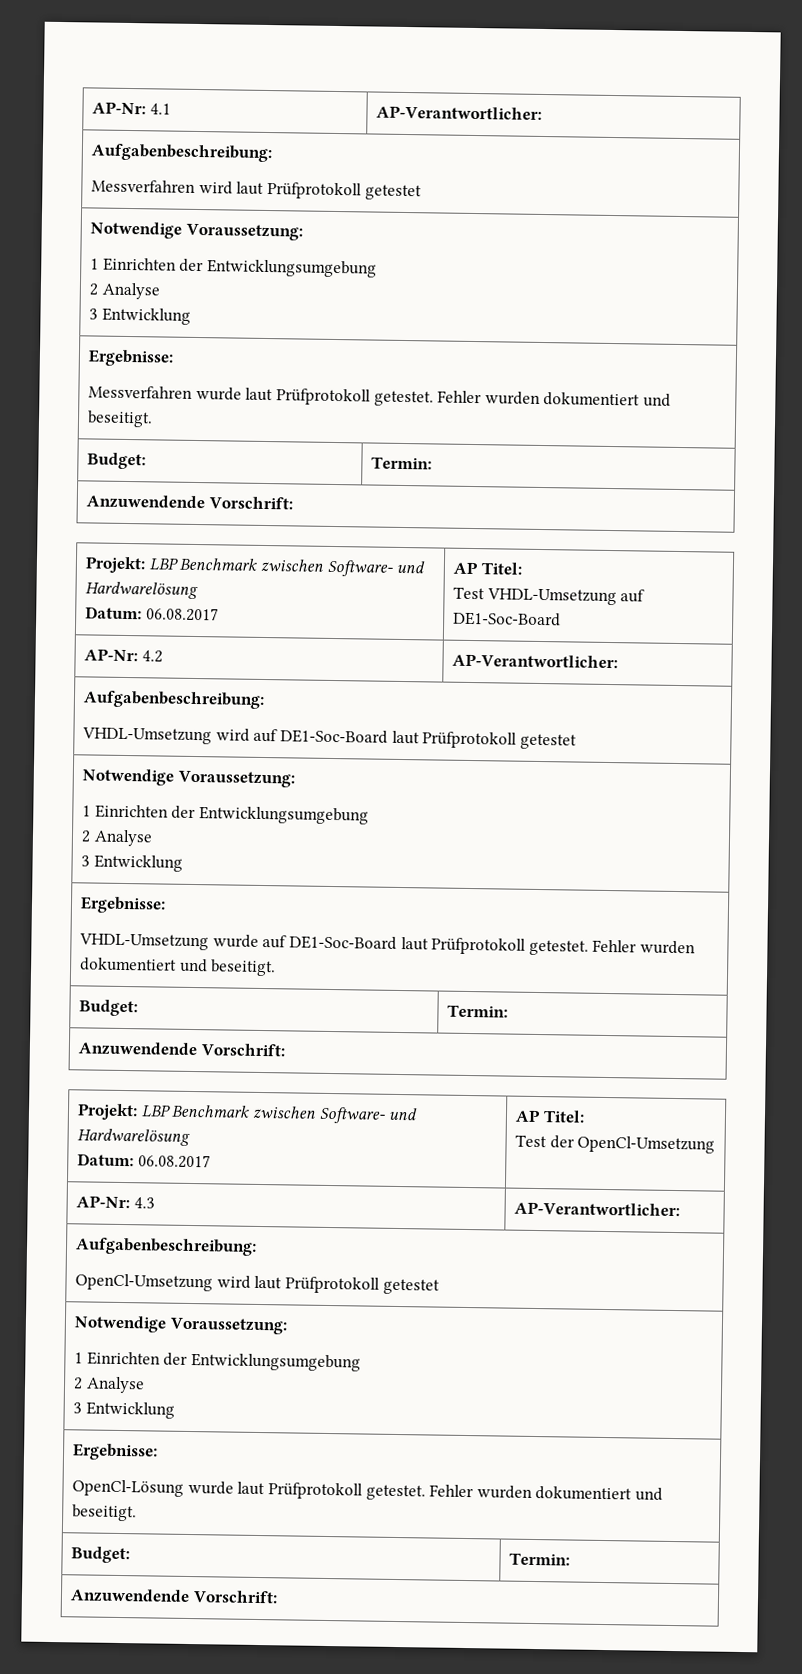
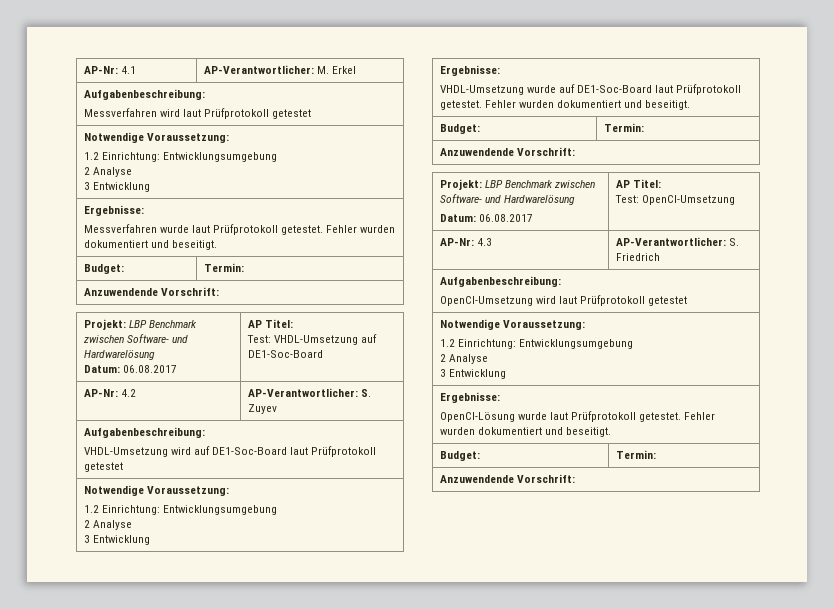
(543, 112) none -> [316,66,356,74] M. Erkel
[90,257,205,273] 1 Einrichten der -> [83,152,160,162] 1.2 Einrichtung:
[453,586,486,600] Test -> [246,335,271,343] Test:
(619, 661) none -> [360,389,371,397] [247,404,277,414] S. Zuyev
[82,804,197,820] 1 Einrichten der -> [83,505,160,515] 1.2 Einrichtung:
[515,1134,575,1149] Test der -> [614,195,639,203] Test:
(681, 1209) none -> [728,238,739,246] [615,253,660,261] S. Friedrich
[74,1351,189,1366] 1 Einrichten der -> [439,339,516,349] 1.2 Einrichtung:

